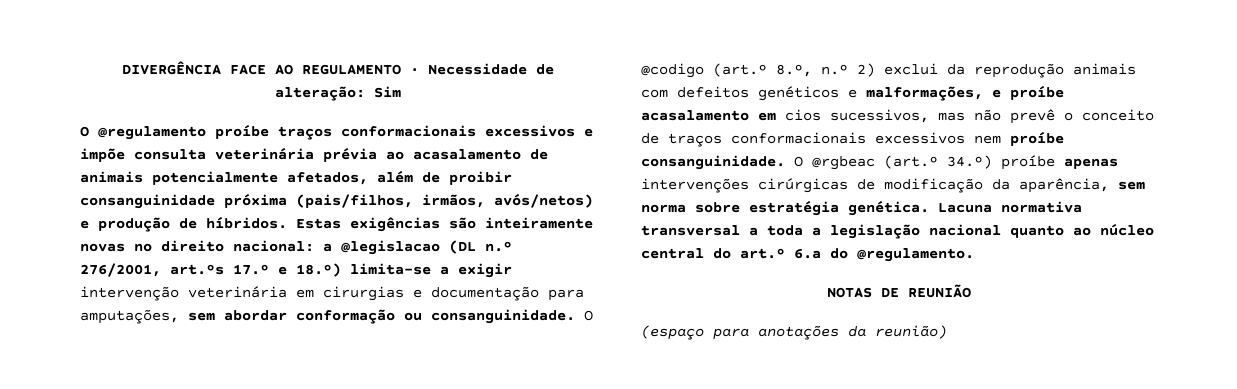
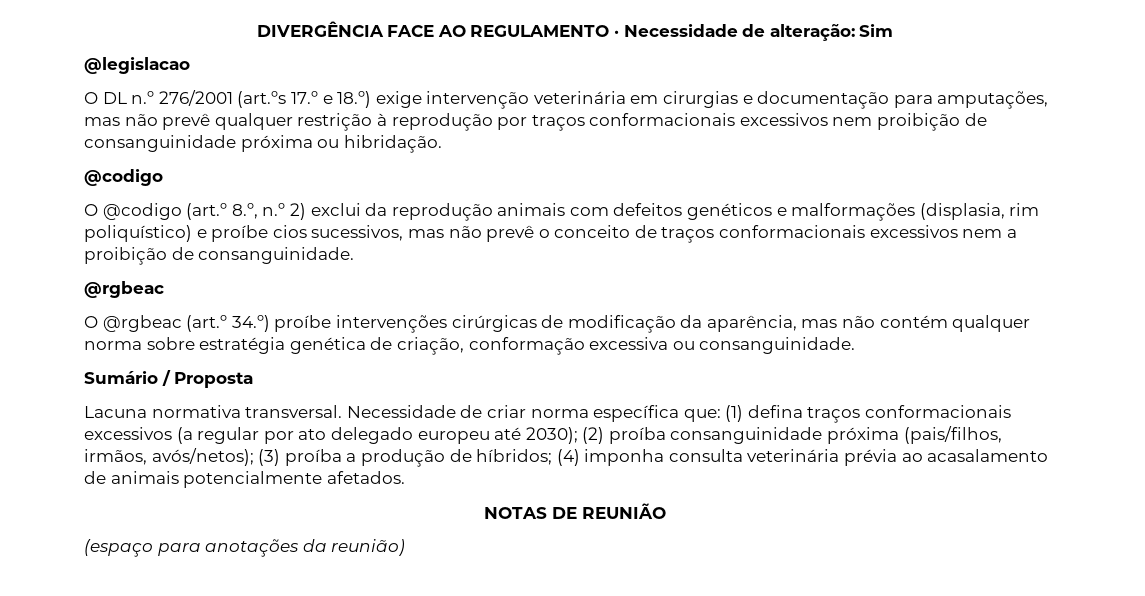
[80,124,593,140] [80,147,548,162] [80,170,512,185] [80,193,593,209] [80,216,593,232] [80,240,512,255] [80,263,512,278] // O @regulamento proíbe traços conformacionais excessivos e impõe consulta veterinária prévia ao acasalamento de animais potencialmente afetados, além de proibir consanguinidade próxima (pais/filhos, irmãos, avós/netos) e produção de híbridos. Estas exigências são inteiramente novas no direito nacional: a @legislacao (DL n.º 276/2001, art.ºs 17.º e 18.º) limita-se a exigir -> [84,57,190,74] [84,90,422,108] // @legislacao // O DL n.º 276/2001 (art.ºs 17.º e 18.º) exige
[188,309,575,324] sem abordar conformação ou consanguinidade. -> [84,113,987,131] [84,135,442,153] [84,169,163,186] mas não prevê qualquer restrição à reprodução por traços conformacionais excessivos nem proibição de consanguinidade próxima ou hibridação. // @codigo //
[866,85,1064,101] [641,110,776,121] malformações, e proíbe acasalamento em -> [791,203,1040,221] [84,225,269,242] malformações (displasia, rim poliquístico) e proíbe
[1010,131,1064,146] [641,155,785,170] proíbe consanguinidade. -> [1006,229,1017,238] [84,247,355,265] [84,281,164,298] a proibição de consanguinidade. // @rgbeac //
[1064,158,1118,169] apenas -> (332, 323) none
[1118,181,1145,190] [641,200,1082,216] [641,223,1154,239] [641,248,974,262] sem norma sobre estratégia genética. Lacuna normativa transversal a toda a legislação nacional quanto ao núcleo central do art.º 6.a do @regulamento. -> [801,315,1031,332] [84,337,856,355] [84,370,254,388] [84,405,1012,423] [84,426,1002,444] [84,448,1049,467] [84,471,405,488] mas não contém qualquer norma sobre estratégia genética de criação, conformação excessiva ou consanguinidade. // Sumário / Proposta // Lacuna normativa transversal. Necessidade de criar norma específica que: (1) defina traços conformacionais excessivos (a regular por ato delegado europeu até 2030); (2) proíba consanguinidade próxima (pais/filhos, irmãos, avós/netos); (3) proíba a produção de híbridos; (4) imponha consulta veterinária prévia ao acasalamento de animais potencialmente afetados.

